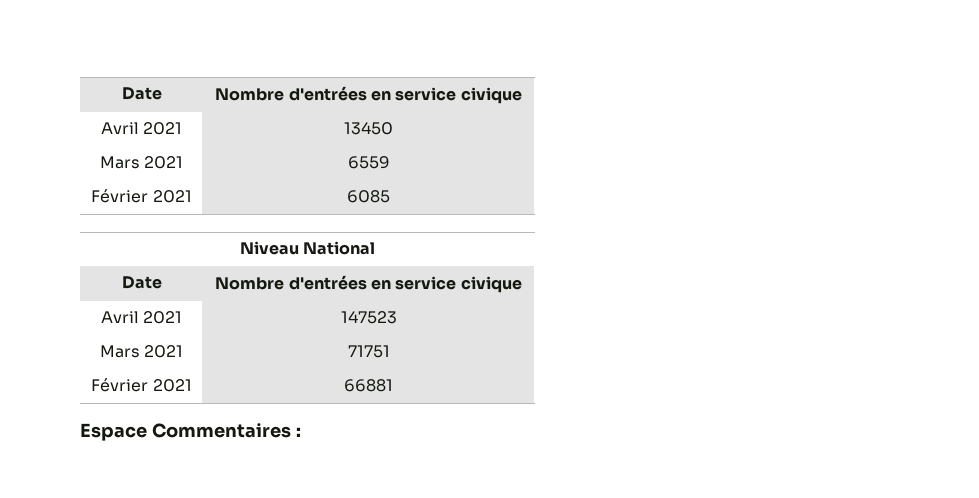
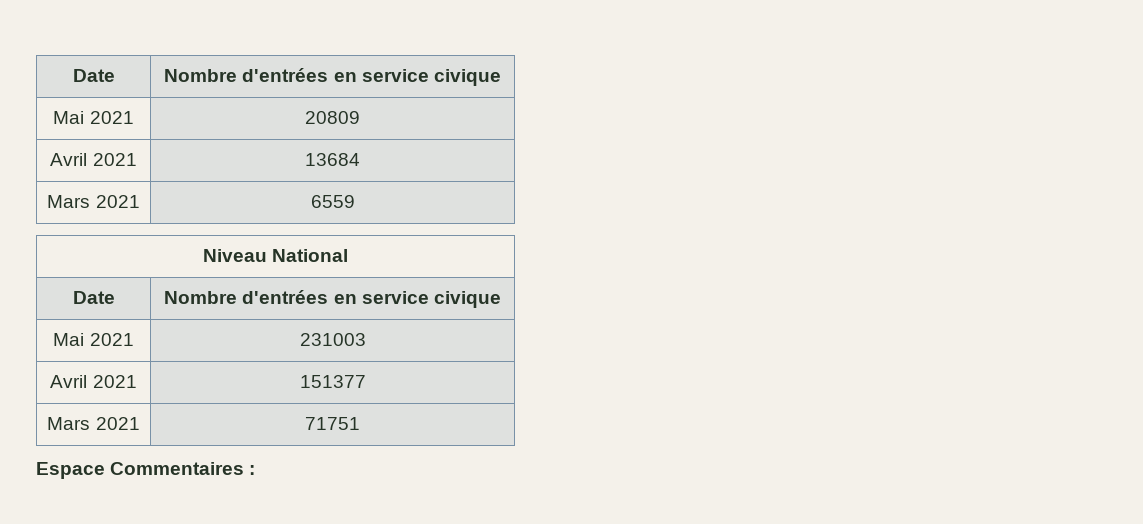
[121,87,162,100] [215,86,522,104] [100,122,183,135] [344,122,393,135] Date | Nombre d'entrées en service civique // Avril 2021 | 13450 -> [72,69,115,82] [164,68,501,86] [53,111,134,124] [304,111,360,124] [50,153,137,166] [304,153,360,166] Date | Nombre d'entrées en service civique // Mai 2021 | 20809 // Avril 2021 | 13684
[91,189,192,203] [347,190,390,203] // Février 2021 | 6085 -> (355, 201) none
[100,311,183,324] [340,311,397,324] // Avril 2021 | 147523 -> [53,333,134,346] [299,333,366,346] [50,375,137,388] [299,375,366,388] // Mai 2021 | 231003 // Avril 2021 | 151377
[91,378,192,392] [344,379,393,392] // Février 2021 | 66881 -> (360, 423) none

